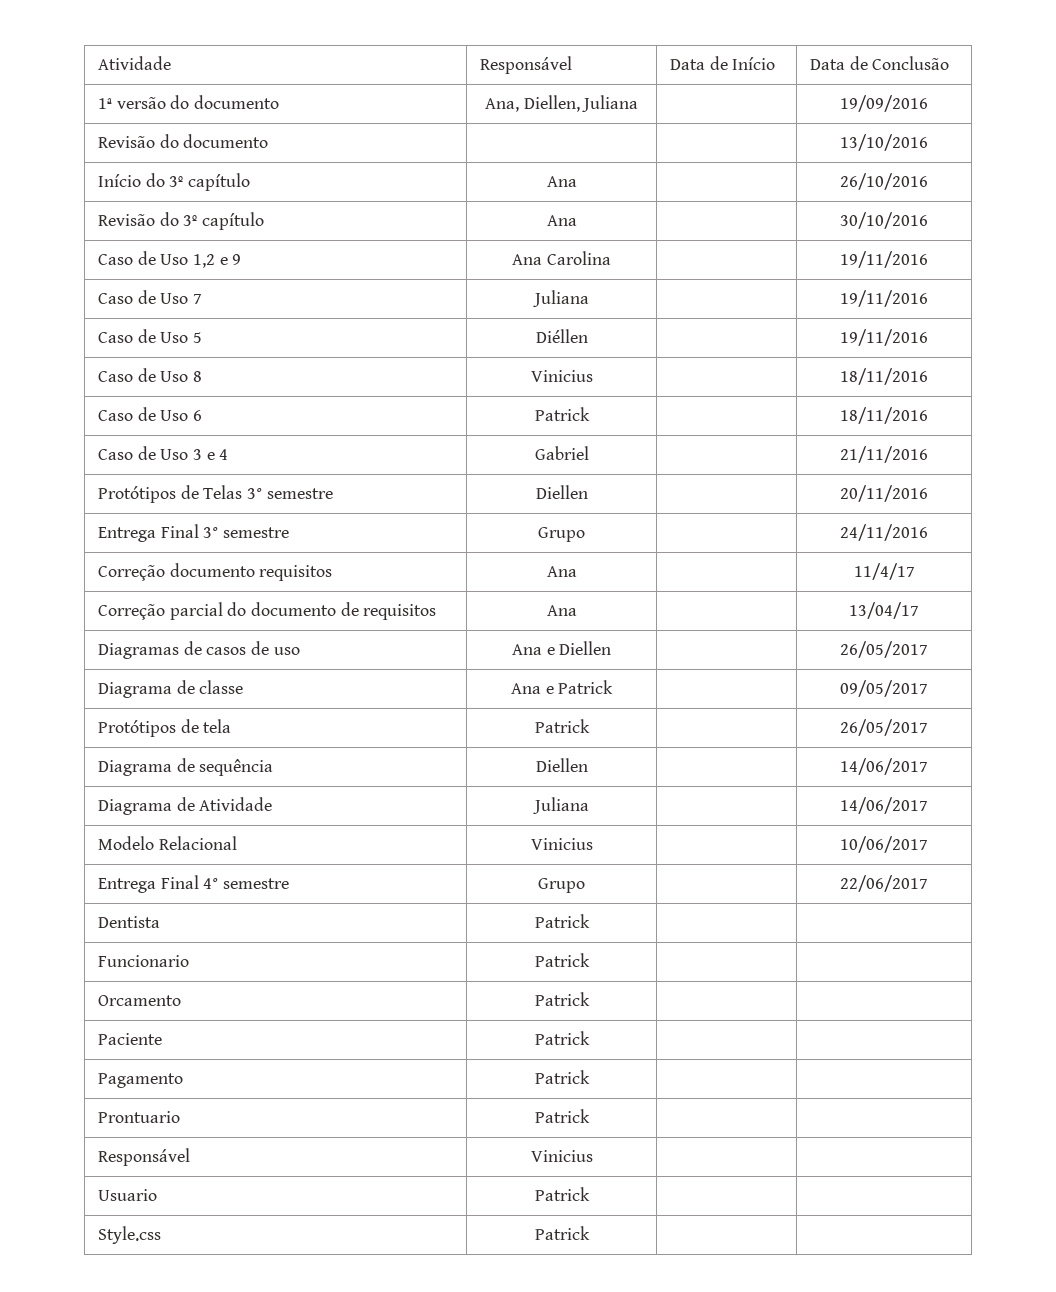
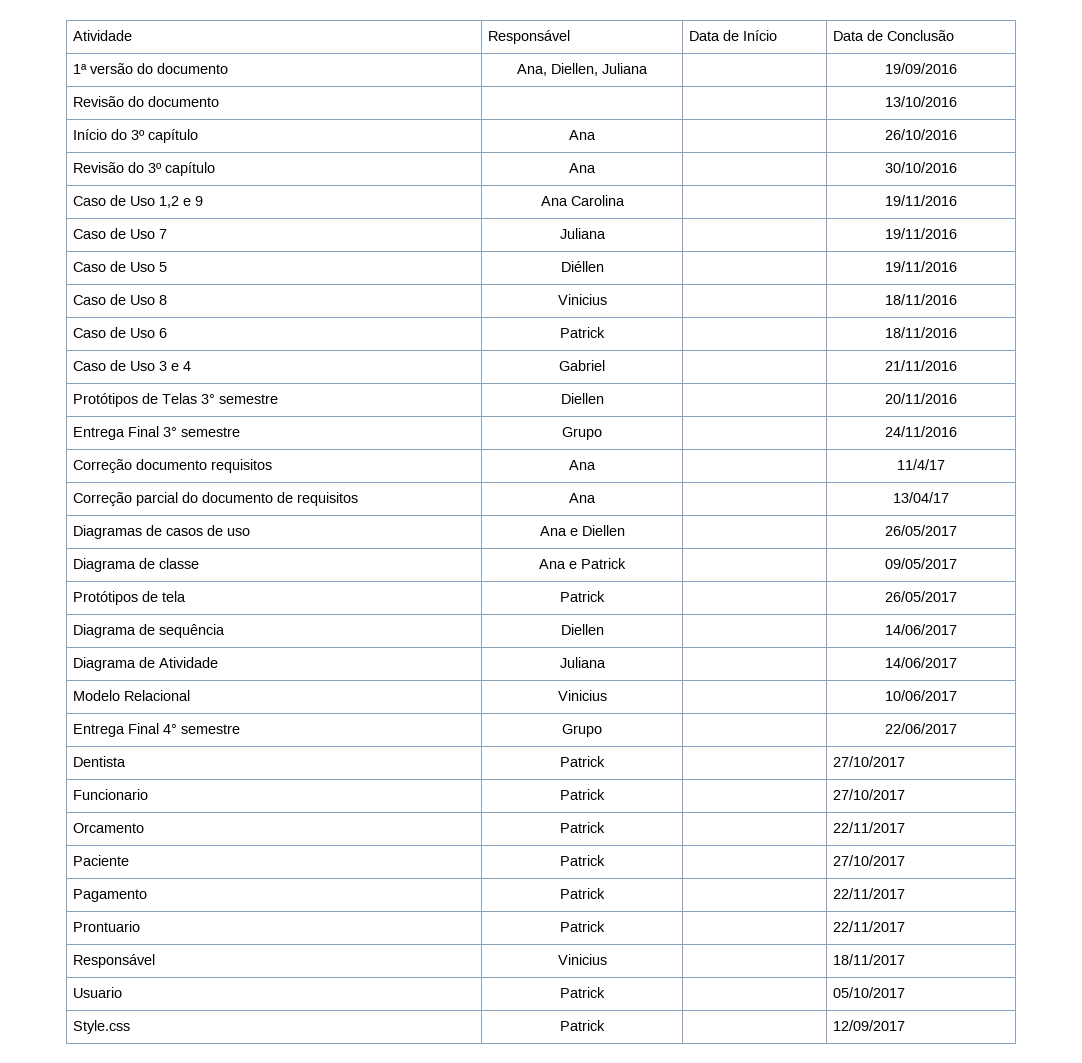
(590, 921) none -> [833,756,906,767] 27/10/2017
(590, 960) none -> [833,789,906,800] 27/10/2017
(590, 999) none -> [833,822,906,833] 22/11/2017
(590, 1038) none -> [833,855,906,866] 27/10/2017
(590, 1077) none -> [833,888,906,899] 22/11/2017
(590, 1116) none -> [833,921,906,932] 22/11/2017
(593, 1156) none -> [833,954,906,965] 18/11/2017
(590, 1194) none -> [833,987,906,998] 05/10/2017
(590, 1233) none -> [833,1020,906,1031] 12/09/2017

